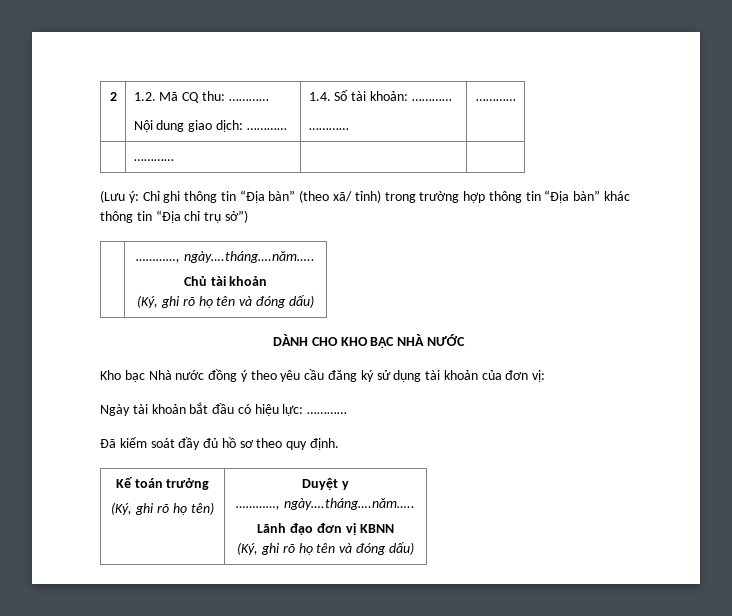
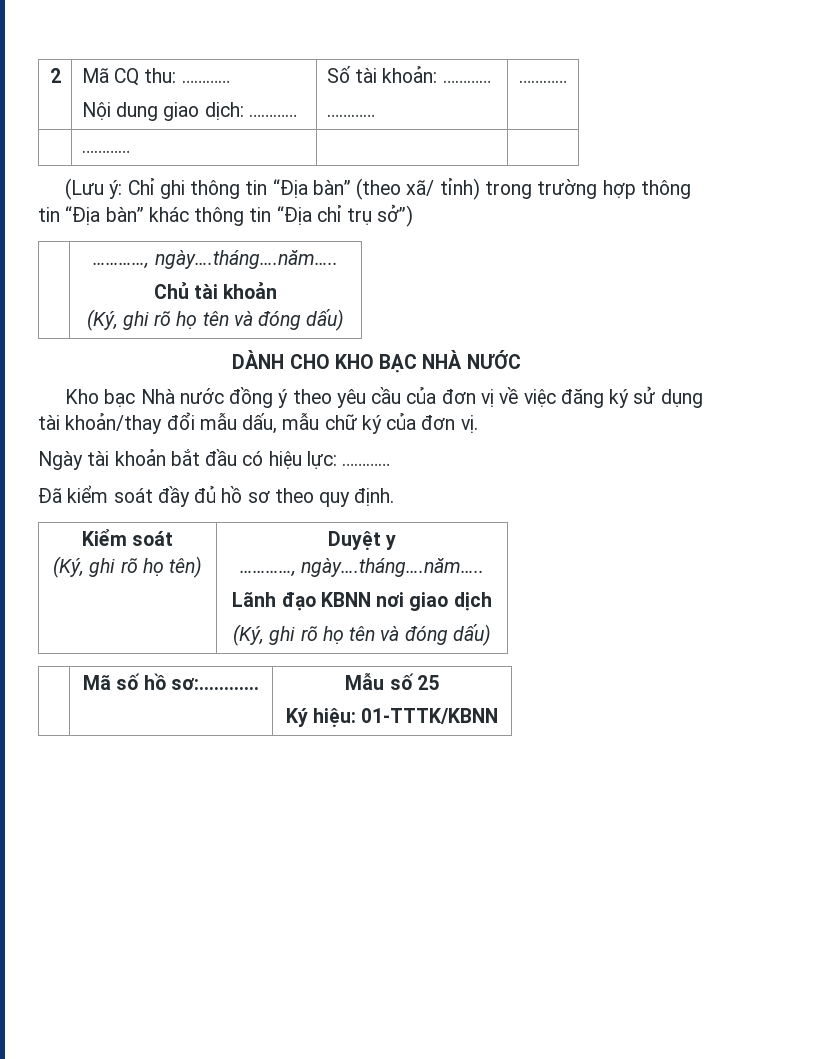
[133,92,156,101] 1.2. -> (61, 75) none
[308,92,331,101] 1.4. -> (297, 115) none
(325, 374) none -> [406,387,556,407] của đơn vị về việc
[443,370,546,382] khoản của đơn vị: -> [65,412,478,434] khoản/thay đổi mẫu dấu, mẫu chữ ký của đơn vị.
[115,477,210,490] Kế toán trưởng -> [81,529,174,546] Kiểm soát
[317,523,356,535] đơn vị -> (316, 601) none
[237,542,414,555] // (Ký, ghi rõ họ tên và đóng dấu) -> [376,592,492,611] [233,624,491,646] [83,673,259,690] [345,672,439,690] [285,708,499,727] nơi giao dịch // (Ký, ghi rõ họ tên và đóng dấu) // | Mã số hồ sơ:………… | Mẫu số 25 // Ký hiệu: 01-TTTK/KBNN

